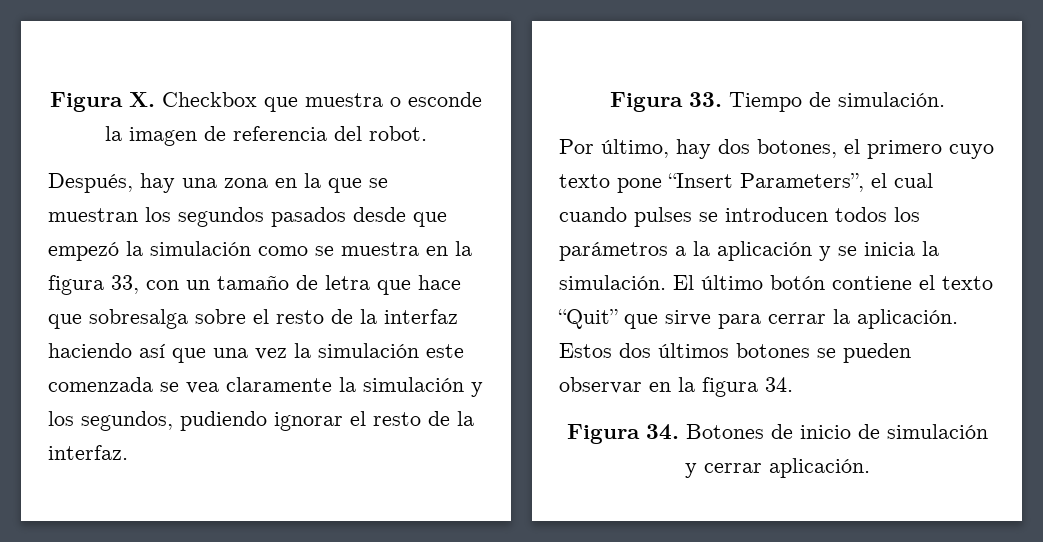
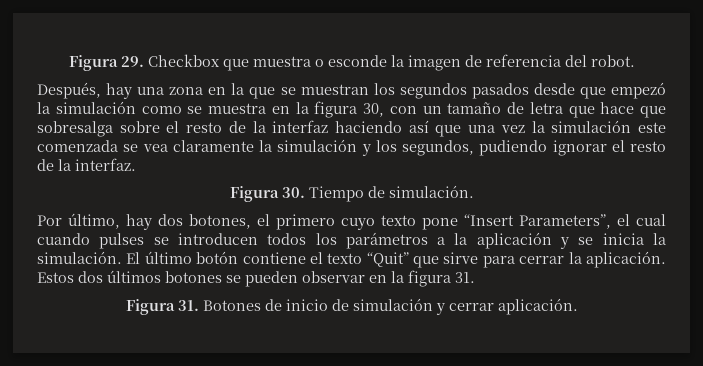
[50,92,155,112] Figura X. -> [68,55,144,71] Figura 29.
[111,275,139,294] 33, -> [363,103,384,117] 30,
[688,92,722,107] 33. -> [281,187,305,198] 30.
[765,377,793,392] [566,424,679,444] 34. // Figura 34. -> [455,272,475,283] [125,299,199,315] 31. // Figura 31.

